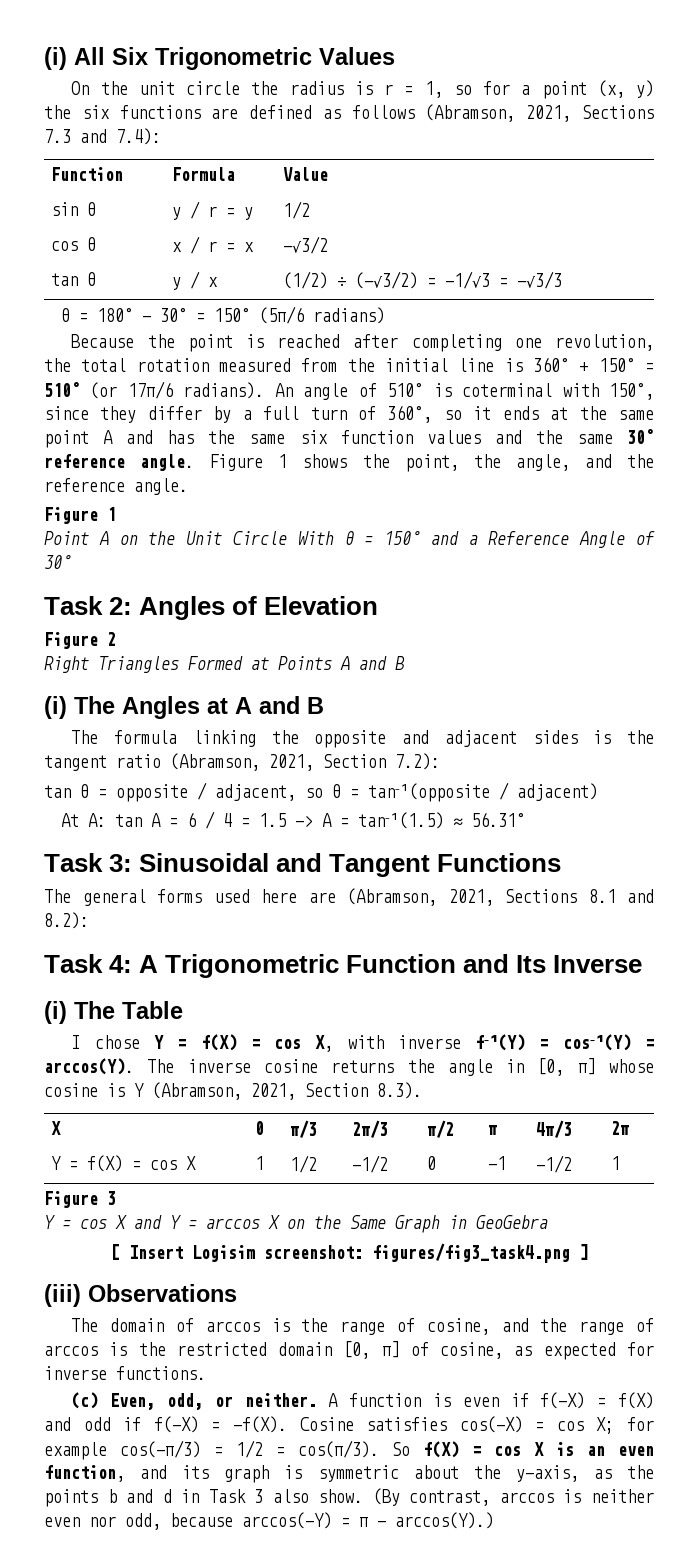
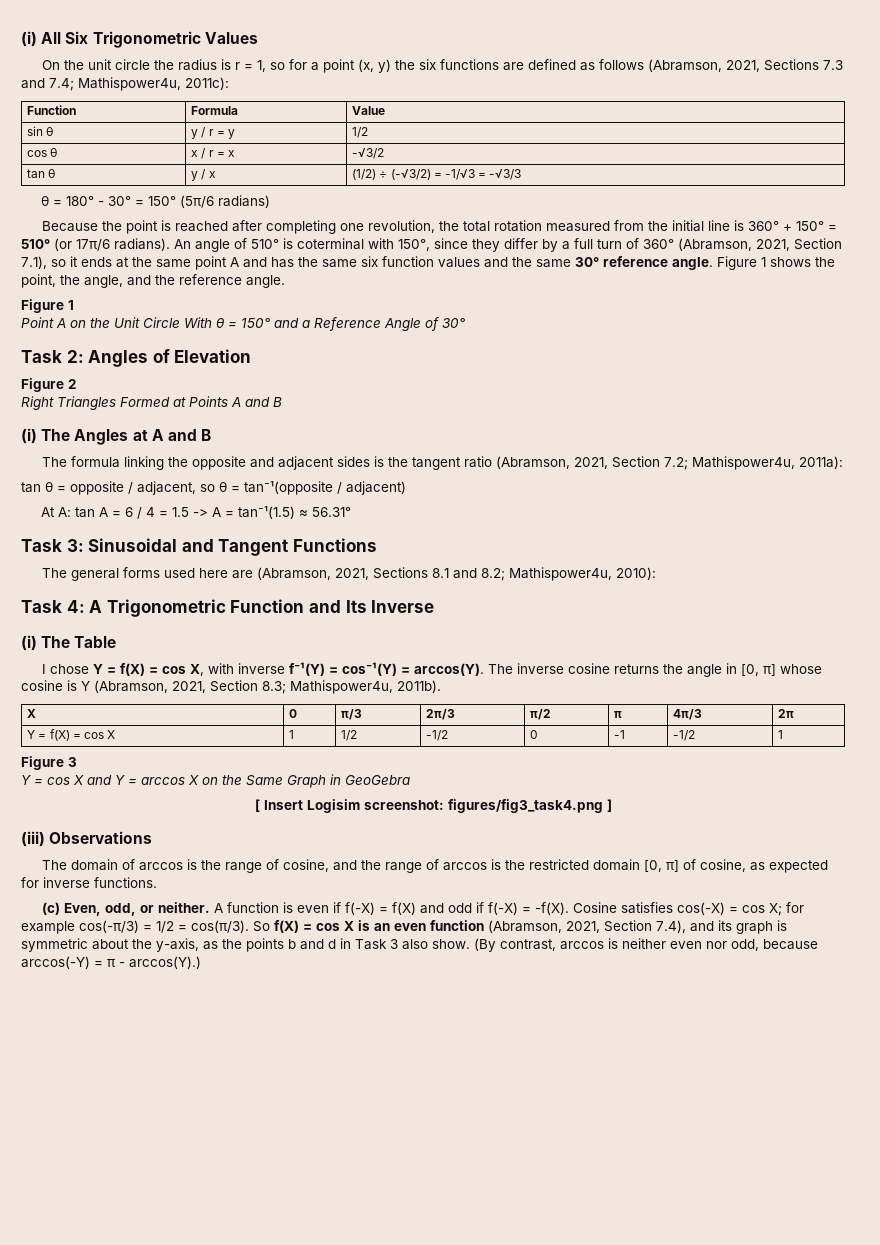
[116,128,161,145] 7.4): -> [49,77,229,91] 7.4; Mathispower4u, 2011c):
[387,405,433,423] 360°, -> [643,238,842,251] [21,256,47,269] 360° (Abramson, 2021, Section 7.1),
[395,753,440,770] 7.2): -> [664,456,844,470] 7.2; Mathispower4u, 2011a):
[44,912,89,929] 8.2): -> [481,567,657,581] 8.2; Mathispower4u, 2010):
[377,1082,422,1099] 8.3). -> [262,680,441,694] 8.3; Mathispower4u, 2011b).
[44,1465,125,1482] function, -> [430,920,686,933] function (Abramson, 2021, Section 7.4),

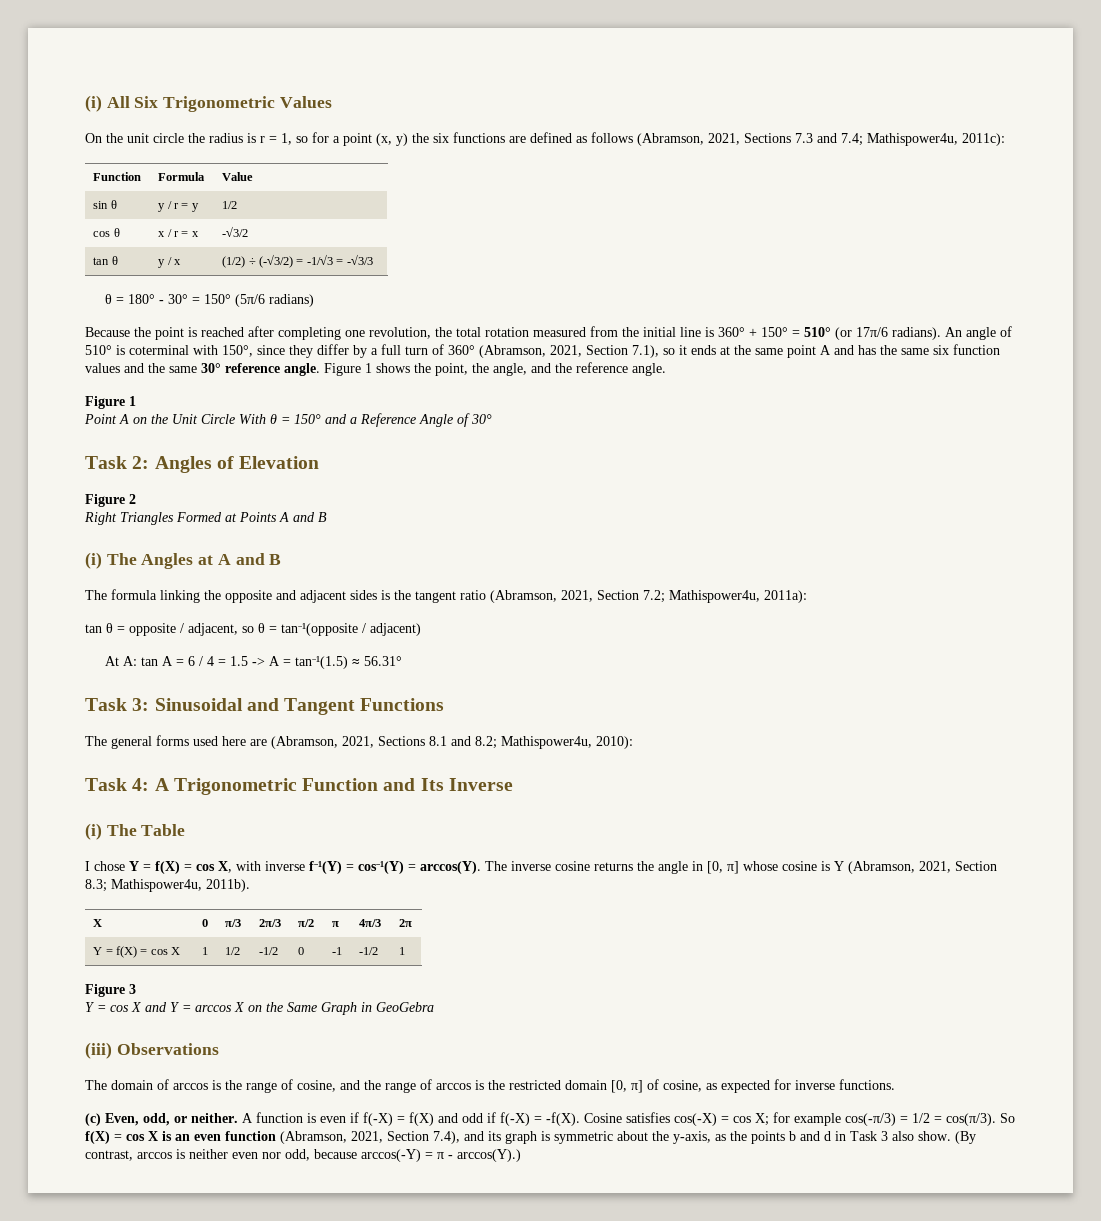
[254,799,612,813] // [ Insert Logisim screenshot: figures/fig3_task4.png ] -> (434, 1007) none

